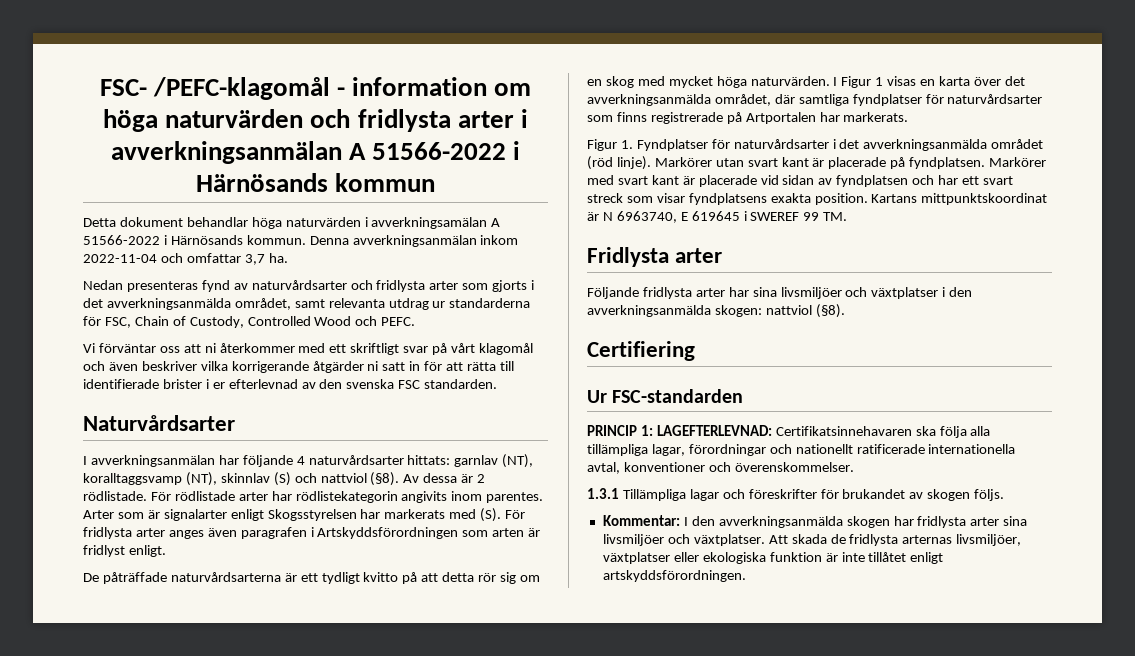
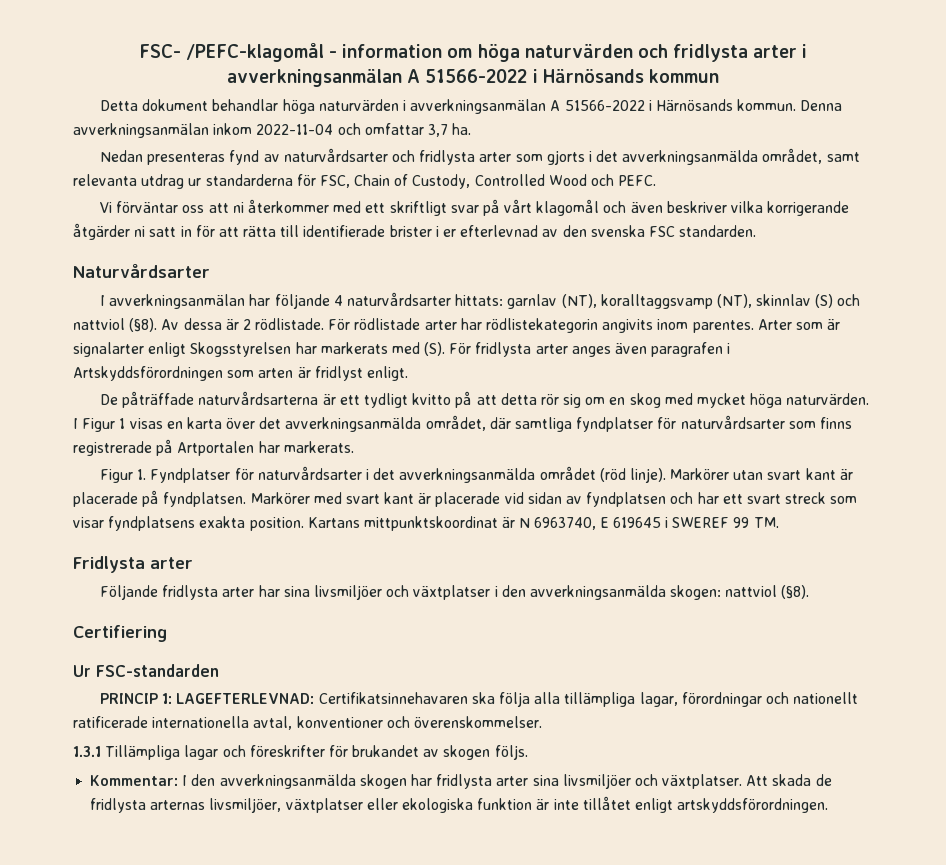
[371,217,488,229] avverkningsamälan -> [410,99,547,114] avverkningsanmälan

